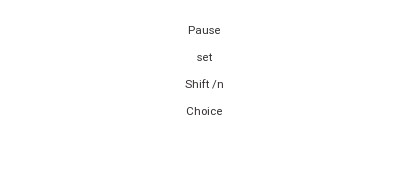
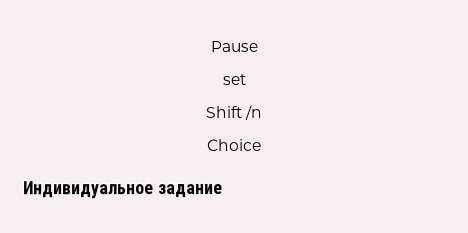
(223, 111) none -> [23,181,223,199] // Индивидуальное задание

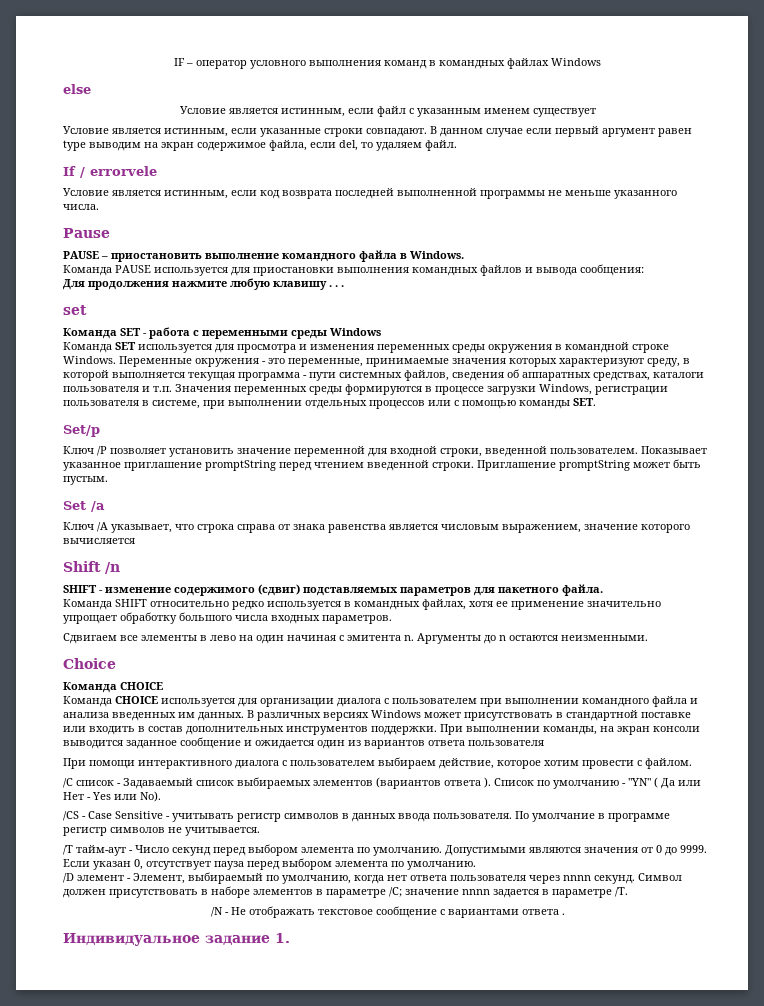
[209,40,258,53] [221,73,246,86] [204,104,264,120] [207,138,262,152] Pause // set // Shift /n // Choice -> [174,58,601,69] [63,84,91,94] [179,106,596,117] [63,126,692,137] [63,140,457,151] [63,166,157,178] [63,188,677,199] [63,204,99,210] [63,228,110,238] [63,250,464,262] [63,264,644,276] [63,278,344,290] [63,305,87,315] [63,327,381,339] [63,342,669,353] [63,356,690,367] [63,369,704,381] [63,384,668,395] [63,398,596,409] [63,425,100,437] [63,446,707,457] [63,459,701,471] [63,476,108,485] [63,501,105,512] [63,522,690,533] [63,538,135,544] [63,561,120,574] [63,584,603,596] [63,599,661,610] [63,612,392,624] [63,633,648,644] [63,658,116,669] [63,682,163,693] [63,696,698,707] [63,710,691,721] [63,724,700,735] [63,737,544,749] [63,757,692,769] [63,777,701,789] [63,791,161,802] [63,811,670,822] [63,827,260,836] [63,844,707,856] [63,858,476,870] [63,872,682,884] [63,886,628,898] [210,906,565,918] IF – оператор условного выполнения команд в командных файлах Windows // else // Условие является истинным, если файл с указанным именем существует // Условие является истинным, если указанные строки совпадают. В данном случае если первый аргумент равен type выводим на экран содержимое файла, если del, то удаляем файл. // If / errorvele // Условие является истинным, если код возврата последней выполненной программы не меньше указанного числа. // Pause // PAUSE – приостановить выполнение командного файла в Windows. // Команда PAUSE используется для приостановки выполнения командных файлов и вывода сообщения: // Для продолжения нажмите любую клавишу . . . // set // Команда SET - работа с переменными среды Windows // Команда SET используется для просмотра и изменения переменных среды окружения в командной строке Windows. Переменные окружения - это переменные, принимаемые значения которых характеризуют среду, в которой выполняется текущая программа - пути системных файлов, сведения об аппаратных средствах, каталоги пользователя и т.п. Значения переменных среды формируются в процессе загрузки Windows, регистрации пользователя в системе, при выполнении отдельных процессов или с помощью команды SET. // Set/p // Ключ /P позволяет установить значение переменной для входной строки, введенной пользователем. Показывает указанное приглашение promptString перед чтением введенной строки. Приглашение promptString может быть пустым. // Set /a // Ключ /A указывает, что строка справа от знака равенства является числовым выражением, значение которого вычисляется // Shift /n // SHIFT - изменение содержимого (сдвиг) подставляемых параметров для пакетного файла. // Команда SHIFT относительно редко используется в командных файлах, хотя ее применение значительно упрощает обработку большого числа входных параметров. // Сдвигаем все элементы в лево на один начиная с эмитента n. Аргументы до n остаются неизменными. // Choice // Команда CHOICE // Команда CHOICE используется для организации диалога с пользователем при выполнении командного файла и анализа введенных им данных. В различных версиях Windows может присутствовать в стандартной поставке или входить в состав дополнительных инструментов поддержки. При выполнении команды, на экран консоли выводится заданное сообщение и ожидается один из вариантов ответа пользователя // При помощи интерактивного диалога с пользователем выбираем действие, которое хотим провести с файлом. // /C список - Задаваемый список выбираемых элементов (вариантов ответа ). Список по умолчанию - "YN" ( Да или Нет - Yes или No). // /CS - Case Sensitive - учитывать регистр символов в данных ввода пользователя. По умолчание в программе регистр символов не учитывается. // /T тайм-аут - Число секунд перед выбором элемента по умолчанию. Допустимыми являются значения от 0 до 9999. Если указан 0, отсутствует пауза перед выбором элемента по умолчанию. // /D элемент - Элемент, выбираемый по умолчанию, когда нет ответа пользователя через nnnn секунд. Символ должен присутствовать в наборе элементов в параметре /C; значение nnnn задается в параметре /T. // /N - Не отображать текстовое сообщение с вариантами ответа .
(223, 191) none -> [275,933,290,943] 1.

